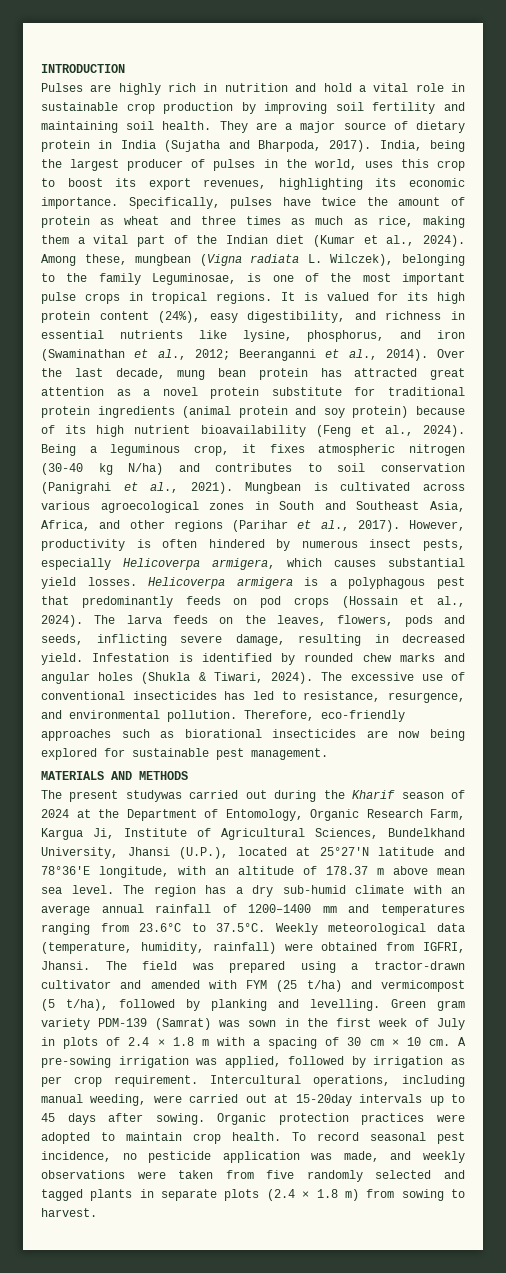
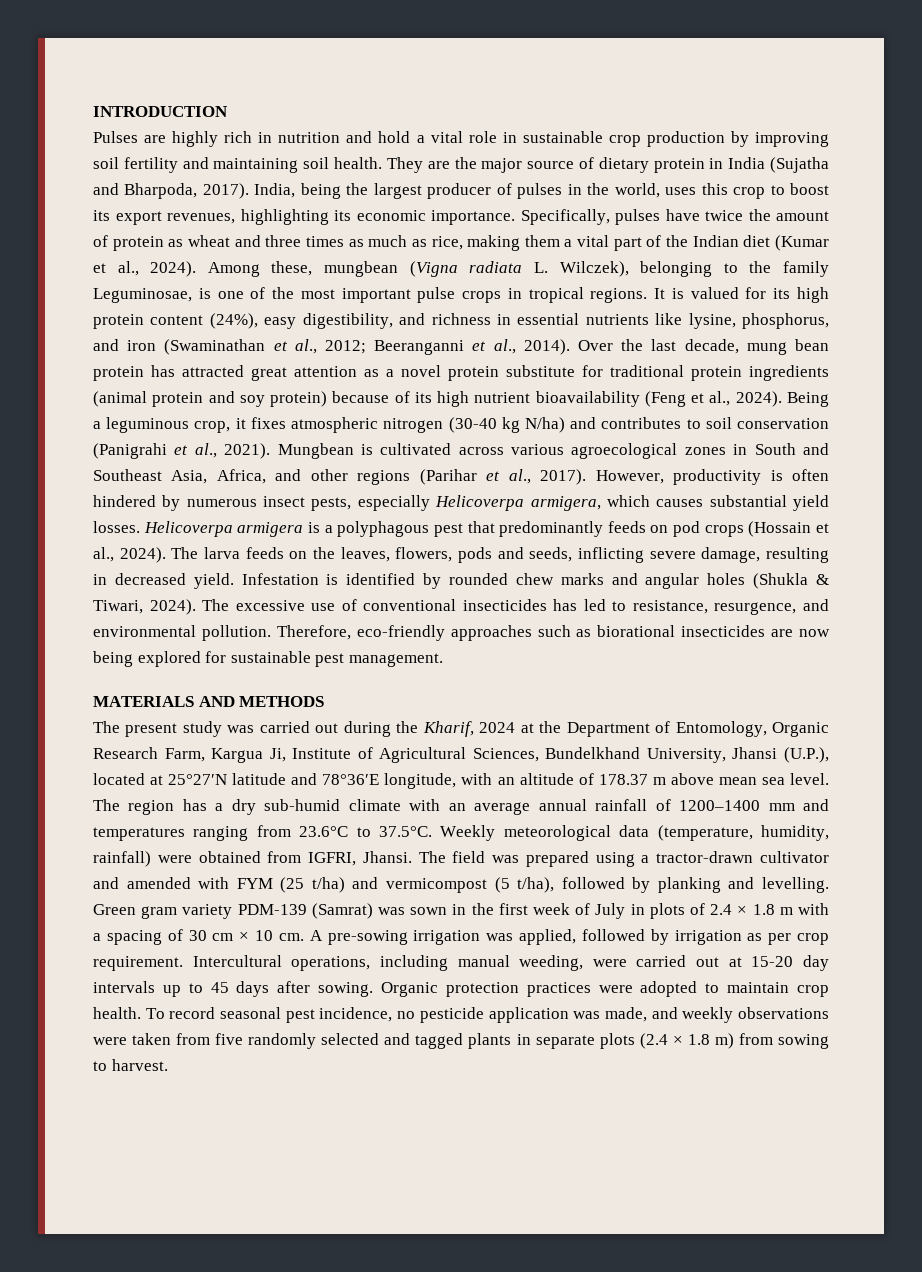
[285,123,293,130] a -> [454,157,477,169] the
[125,790,182,802] studywas -> [182,721,255,737] study was
[352,790,466,799] Kharif season of -> [422,721,474,737] Kharif,
[295,1094,352,1106] 15-20day -> [751,955,829,971] 15-20 day

